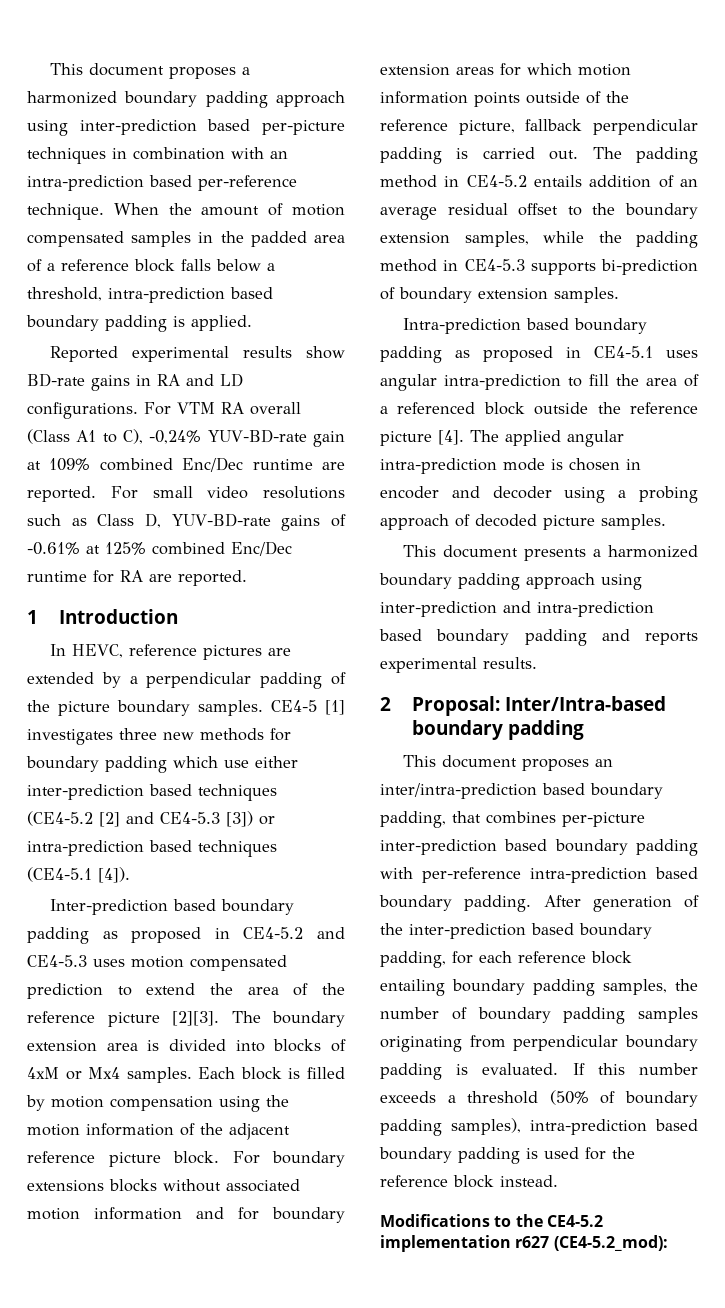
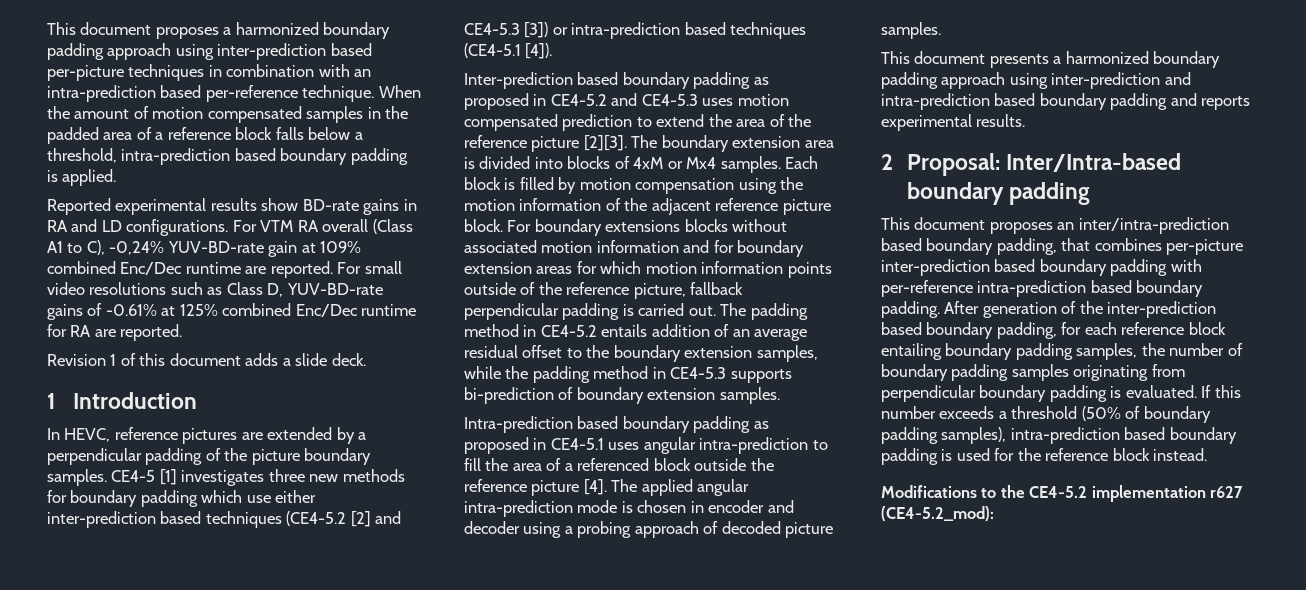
(247, 578) none -> [47,353,366,366] // Revision 1 of this document adds a slide deck.

